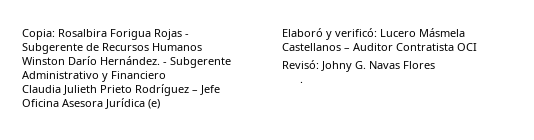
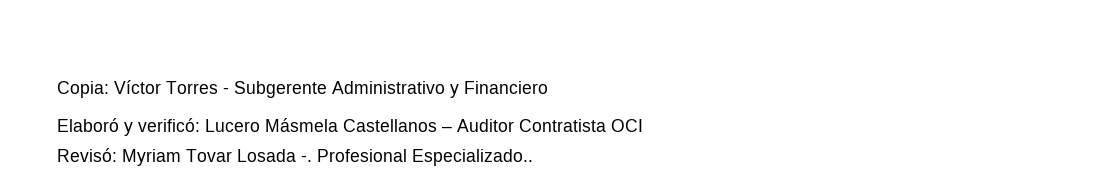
[58,29,189,40] [22,43,202,54] [22,56,160,65] Rosalbira Forigua Rojas - Subgerente de Recursos Humanos // Winston Darío Hernández. -> [114,80,218,94] Víctor Torres
[22,84,220,96] [22,98,160,109] // Claudia Julieth Prieto Rodríguez – Jefe Oficina Asesora Jurídica (e) -> (548, 87) none
[321,61,435,72] [300,81,304,83] Johny G. Navas Flores // . -> [122,149,533,166] Myriam Tovar Losada -. Profesional Especializado..

